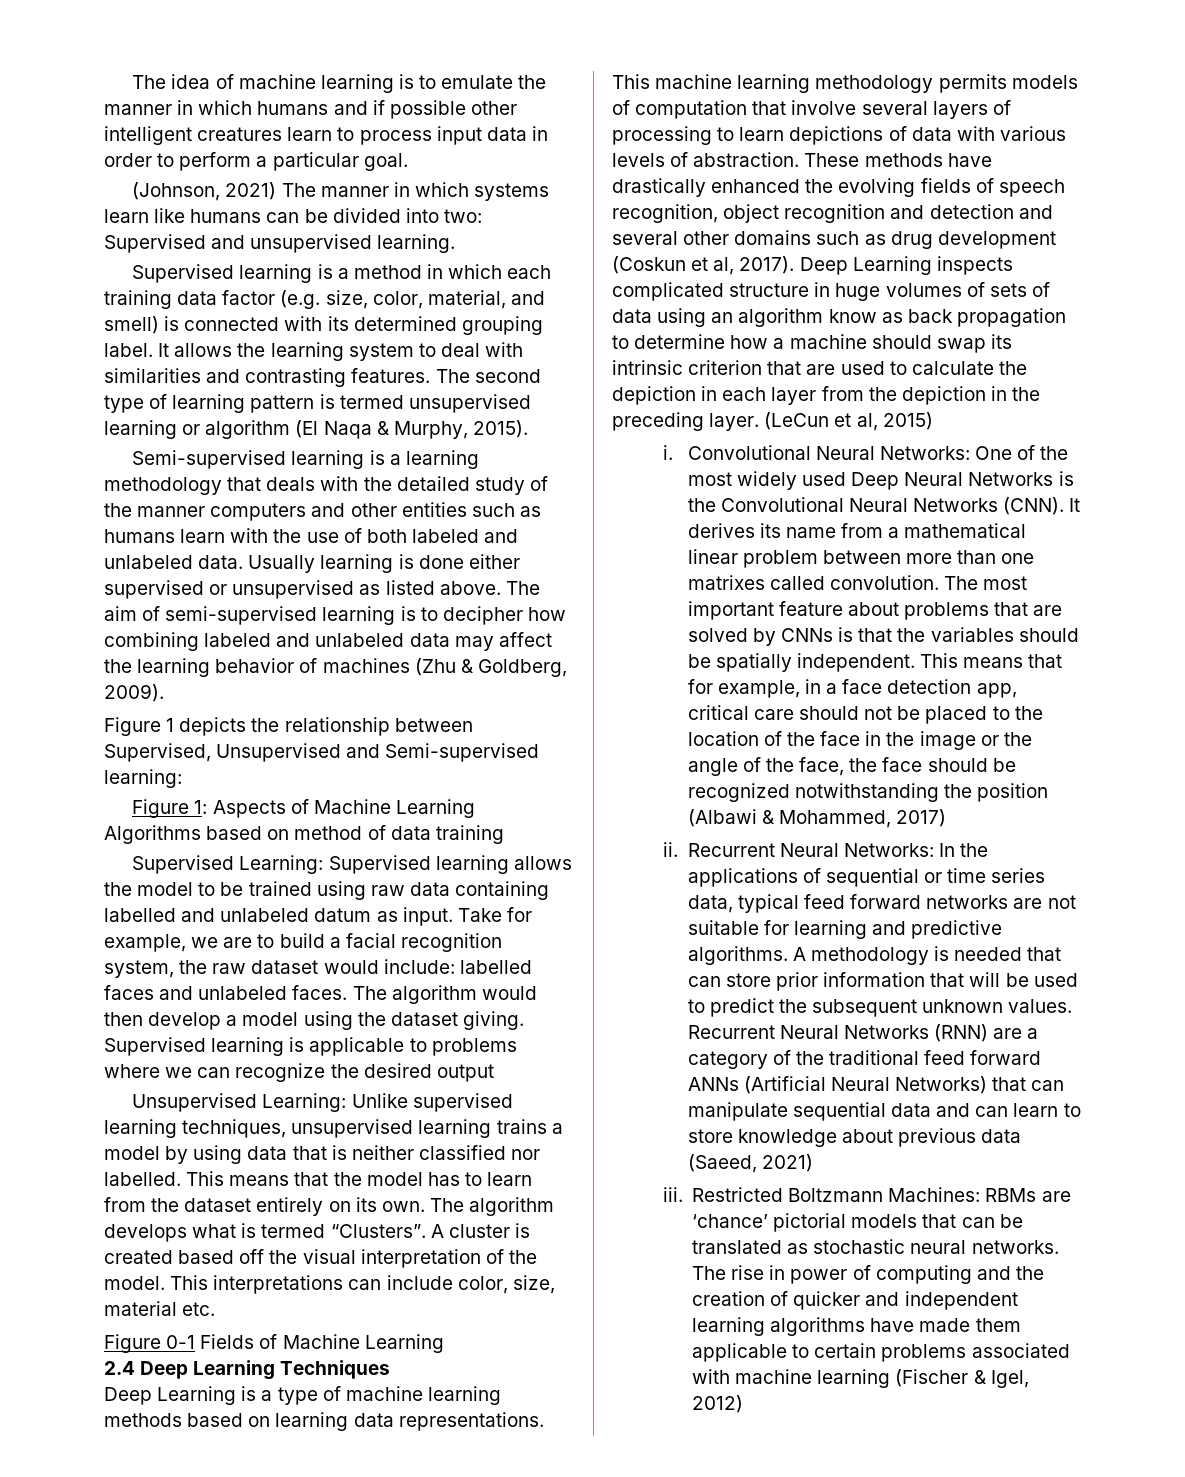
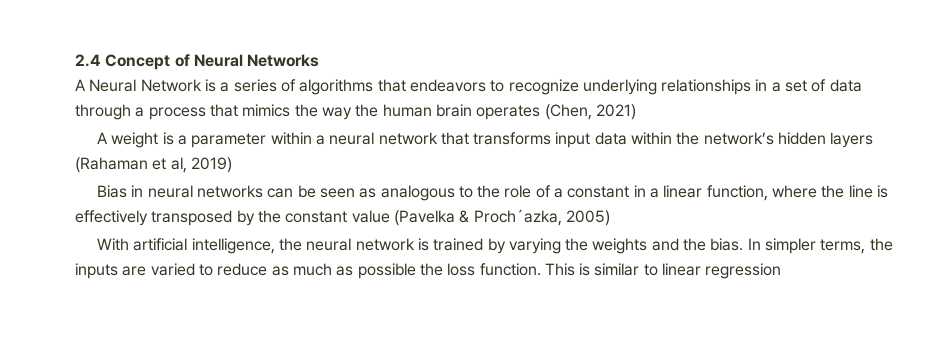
[132,74,547,93] [104,100,517,119] [104,126,548,145] [104,152,408,171] [132,182,550,201] [104,208,482,223] [104,234,456,253] [132,264,552,283] [104,290,545,309] [104,316,543,335] [104,342,524,361] [104,368,541,387] [104,394,531,413] [104,420,528,439] [132,450,479,469] [104,476,548,495] [104,502,541,521] [104,528,519,543] [104,554,520,573] [104,580,540,599] [104,606,566,625] [104,632,552,651] [104,658,567,677] [104,684,164,702] [104,717,473,736] [104,743,540,762] [104,769,182,788] [132,799,475,818] [104,825,504,844] [132,855,572,874] [104,881,550,900] [104,907,532,926] [104,933,502,952] [104,959,532,978] [104,985,537,1004] [104,1011,524,1030] [104,1037,517,1056] [104,1063,494,1082] [132,1093,513,1112] [104,1119,563,1138] [104,1145,541,1164] [104,1171,533,1186] [104,1197,555,1216] [104,1223,530,1242] [104,1249,537,1268] [104,1275,555,1294] [104,1301,216,1316] [104,1334,444,1353] [104,1360,391,1380] [104,1386,501,1405] [104,1412,544,1431] [612,74,1078,93] [612,100,1011,119] [612,126,1066,145] [612,152,992,167] [612,178,1065,197] [612,204,1053,223] [612,230,1056,249] [612,256,1013,275] [612,282,1050,301] [612,308,1066,327] [612,334,1012,353] [612,360,1027,375] [612,386,1041,405] [612,412,933,431] [662,445,1069,460] [687,471,1074,490] [687,497,1081,515] [687,523,1027,538] [687,549,1035,568] [687,575,1028,590] [687,601,1063,620] [687,627,1079,646] [687,653,1063,672] [687,679,1017,698] [687,705,1043,724] [687,731,1032,750] [687,757,1016,776] [687,783,1049,802] [687,809,947,828] [662,842,989,857] [687,868,1046,887] [687,894,1076,913] [687,920,1003,939] [687,946,1062,965] [687,972,1078,991] [687,998,1073,1017] [687,1024,1039,1042] [687,1050,1042,1069] [687,1076,1065,1094] [687,1102,1081,1121] [687,1128,1022,1147] [687,1154,813,1173] [662,1187,1071,1202] [692,1213,1023,1232] [692,1239,1059,1254] [692,1265,1044,1284] [692,1291,1018,1310] [692,1317,1021,1336] [692,1343,1070,1362] [692,1369,1029,1388] [692,1395,744,1413] The idea of machine learning is to emulate the manner in which humans and if possible other intelligent creatures learn to process input data in order to perform a particular goal. // (Johnson, 2021) The manner in which systems learn like humans can be divided into two: Supervised and unsupervised learning. // Supervised learning is a method in which each training data factor (e.g. size, color, material, and smell) is connected with its determined grouping label. It allows the learning system to deal with similarities and contrasting features. The second type of learning pattern is termed unsupervised learning or algorithm (El Naqa & Murphy, 2015). // Semi-supervised learning is a learning methodology that deals with the detailed study of the manner computers and other entities such as humans learn with the use of both labeled and unlabeled data. Usually learning is done either supervised or unsupervised as listed above. The aim of semi-supervised learning is to decipher how combining labeled and unlabeled data may affect the learning behavior of machines (Zhu & Goldberg, 2009). // Figure 1 depicts the relationship between Supervised, Unsupervised and Semi-supervised learning: // Figure 1: Aspects of Machine Learning Algorithms based on method of data training // Supervised Learning: Supervised learning allows the model to be trained using raw data containing labelled and unlabeled datum as input. Take for example, we are to build a facial recognition system, the raw dataset would include: labelled faces and unlabeled faces. The algorithm would then develop a model using the dataset giving. Supervised learning is applicable to problems where we can recognize the desired output // Unsupervised Learning: Unlike supervised learning techniques, unsupervised learning trains a model by using data that is neither classified nor labelled. This means that the model has to learn from the dataset entirely on its own. The algorithm develops what is termed “Clusters”. A cluster is created based off the visual interpretation of the model. This interpretations can include color, size, material etc. // Figure 0-1 Fields of Machine Learning // 2.4 Deep Learning Techniques // Deep Learning is a type of machine learning methods based on learning data representations. This machine learning methodology permits models of computation that involve several layers of processing to learn depictions of data with various levels of abstraction. These methods have drastically enhanced the evolving fields of speech recognition, object recognition and detection and several other domains such as drug development (Coskun et al, 2017). Deep Learning inspects complicated structure in huge volumes of sets of data using an algorithm know as back propagation to determine how a machine should swap its intrinsic criterion that are used to calculate the depiction in each layer from the depiction in the preceding layer. (LeCun et al, 2015) // i. Convolutional Neural Networks: One of the most widely used Deep Neural Networks is the Convolutional Neural Networks (CNN). It derives its name from a mathematical linear problem between more than one matrixes called convolution. The most important feature about problems that are solved by CNNs is that the variables should be spatially independent. This means that for example, in a face detection app, critical care should not be placed to the location of the face in the image or the angle of the face, the face should be recognized notwithstanding the position (Albawi & Mohammed, 2017) // ii. Recurrent Neural Networks: In the applications of sequential or time series data, typical feed forward networks are not suitable for learning and predictive algorithms. A methodology is needed that can store prior information that will be used to predict the subsequent unknown values. Recurrent Neural Networks (RNN) are a category of the traditional feed forward ANNs (Artificial Neural Networks) that can manipulate sequential data and can learn to store knowledge about previous data (Saeed, 2021) // iii. Restricted Boltzmann Machines: RBMs are ‘chance’ pictorial models that can be translated as stochastic neural networks. The rise in power of computing and the creation of quicker and independent learning algorithms have made them applicable to certain problems associated with machine learning (Fischer & Igel, 2012) -> [75,54,320,70] [75,79,862,95] [75,104,636,120] [96,132,874,148] [75,157,232,173] [96,185,889,201] [75,209,610,226] [96,238,893,254] [75,263,782,279] 2.4 Concept of Neural Networks // A Neural Network is a series of algorithms that endeavors to recognize underlying relationships in a set of data through a process that mimics the way the human brain operates (Chen, 2021) // A weight is a parameter within a neural network that transforms input data within the network’s hidden layers (Rahaman et al, 2019) // Bias in neural networks can be seen as analogous to the role of a constant in a linear function, where the line is effectively transposed by the constant value (Pavelka & Proch´azka, 2005) // With artificial intelligence, the neural network is trained by varying the weights and the bias. In simpler terms, the inputs are varied to reduce as much as possible the loss function. This is similar to linear regression

